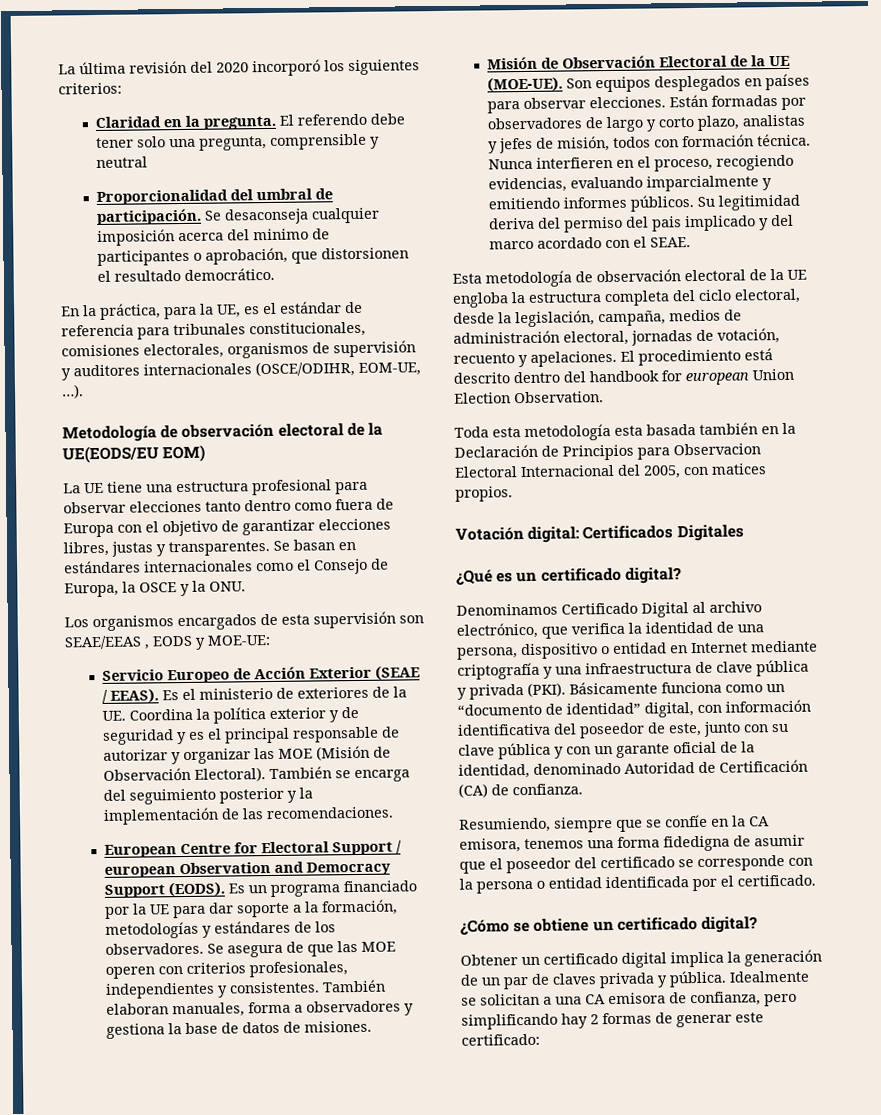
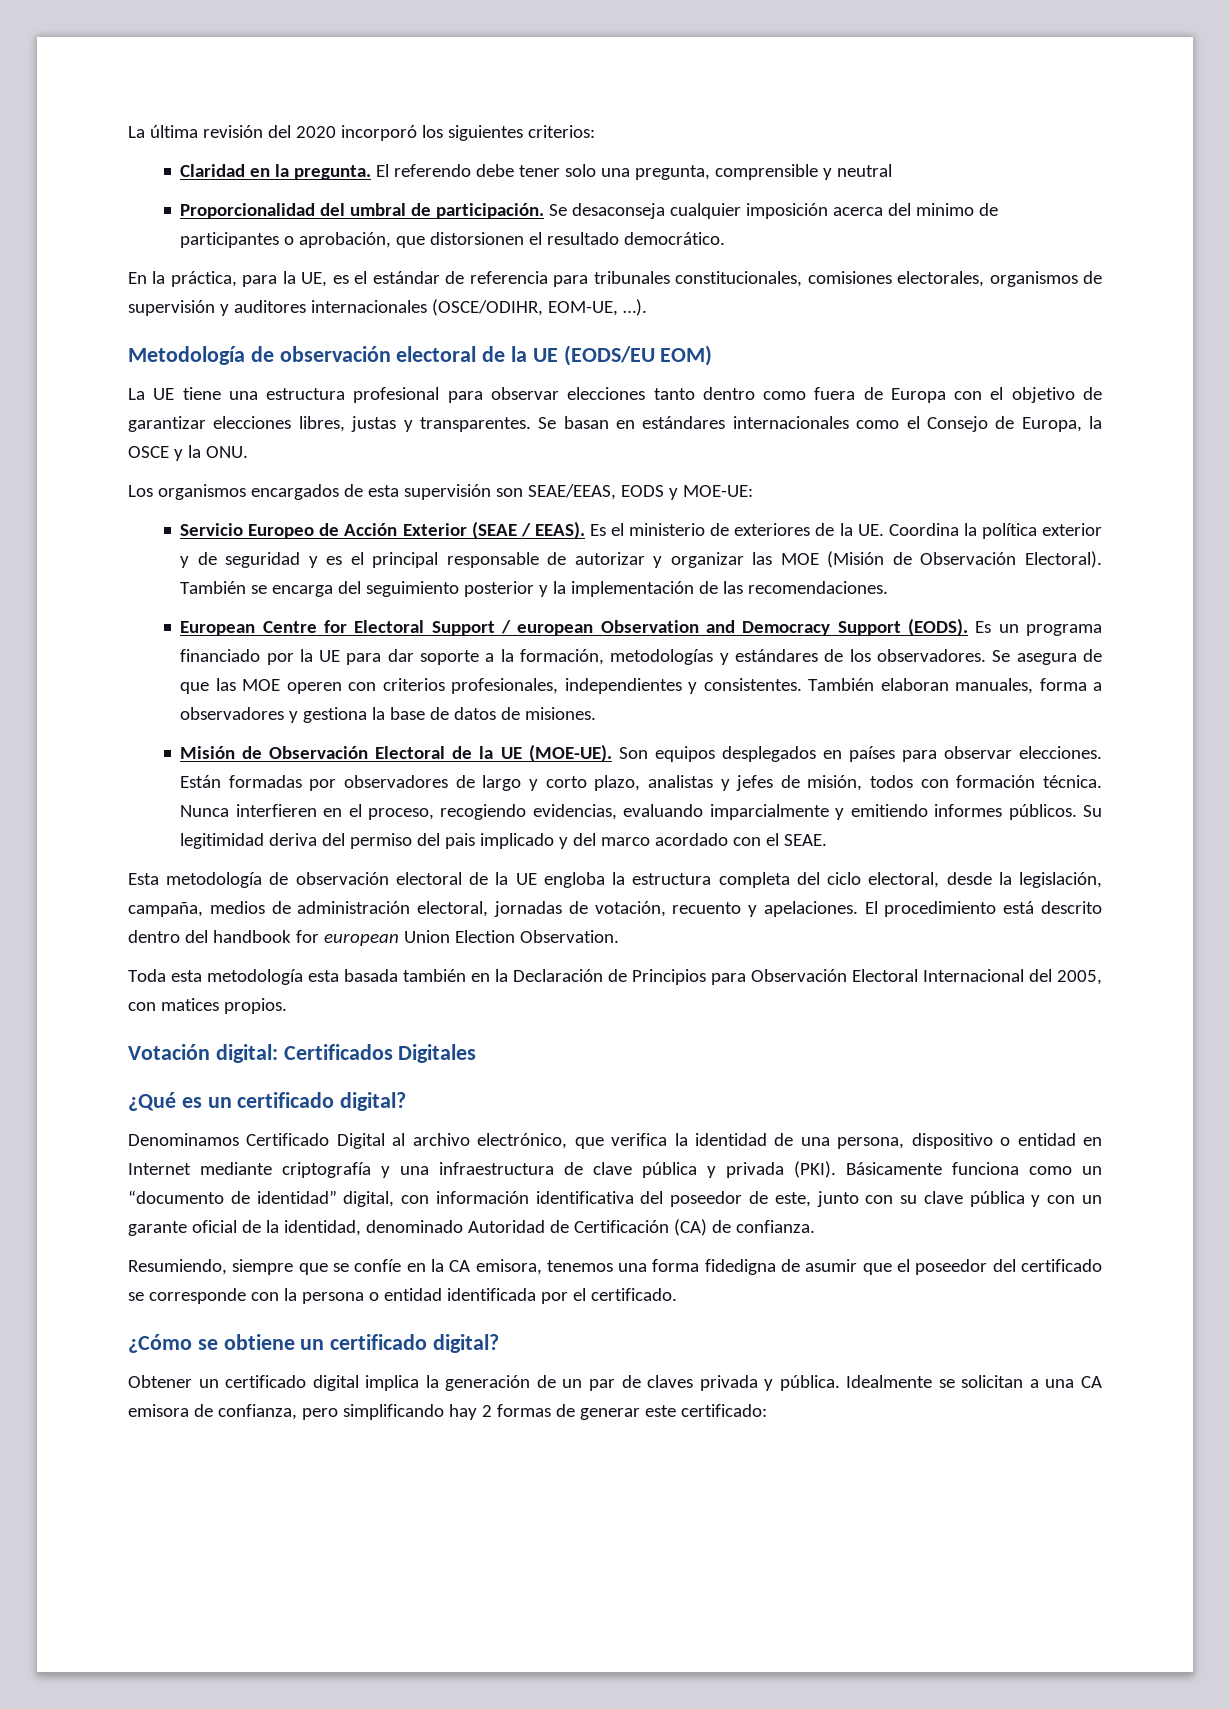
[62,445,159,464] UE(EODS/EU -> [532,345,655,366] UE (EODS/EU
[64,635,150,650] SEAE/EEAS , -> [527,484,616,500] SEAE/EEAS,
[673,443,761,456] Observacion -> [751,969,847,982] Observación

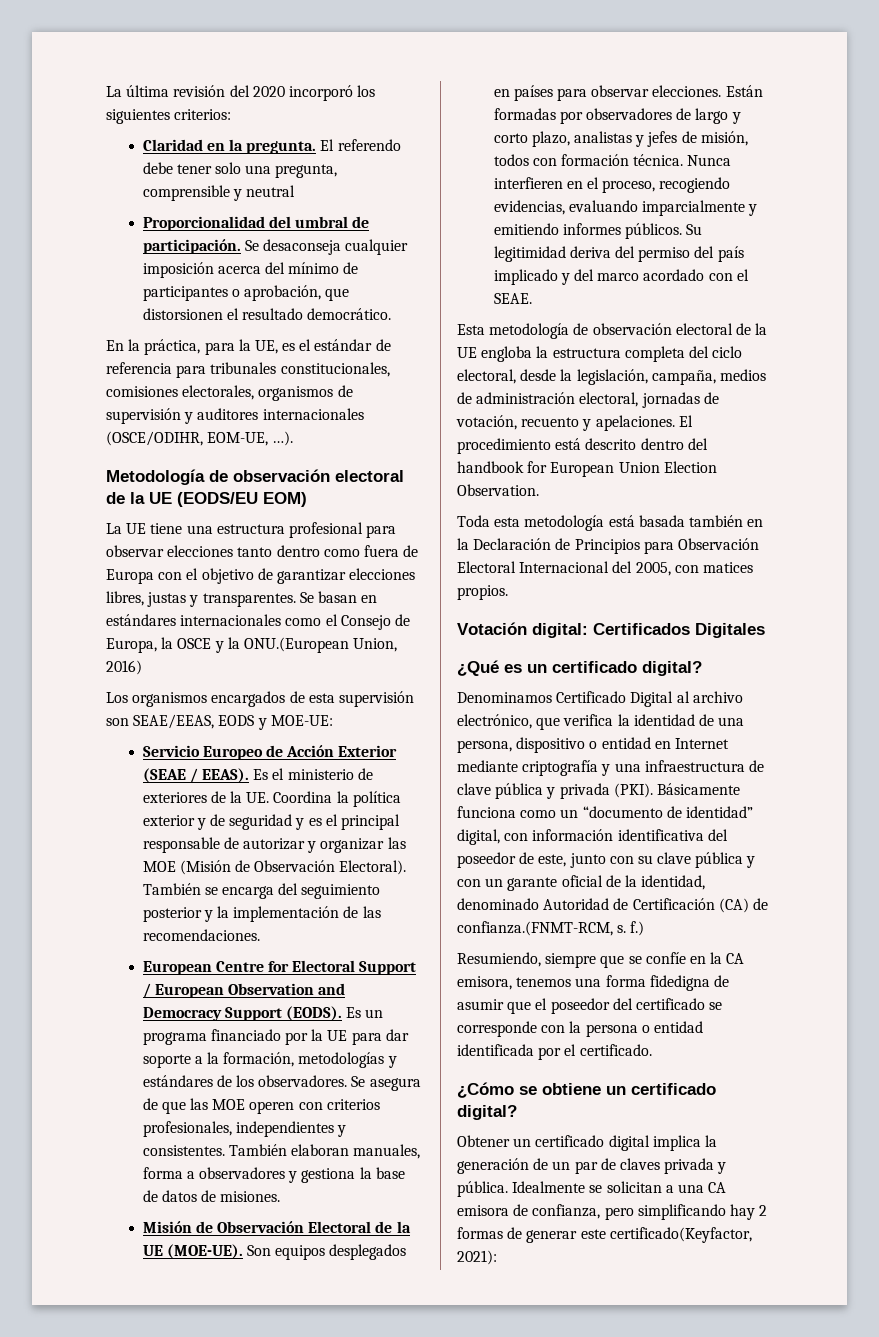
[916,203,975,216] minimo -> [288,262,340,274] mínimo
[205,446,248,458] ONU. -> [243,637,398,653] [106,660,142,675] ONU.(European Union, 2016)
[517,624,594,636] european -> [154,984,224,998] European
[445,833,476,849] pais -> [717,246,744,262] país
[323,933,399,946] european -> [550,462,615,477] European
[308,970,339,982] esta -> [608,515,635,527] está
[735,1220,815,1233] confianza. -> [457,921,645,936] confianza.(FNMT-RCM, s. f.)
[680,1404,767,1417] certificado: -> [609,1227,752,1243] [457,1250,497,1265] certificado(Keyfactor, 2021):

